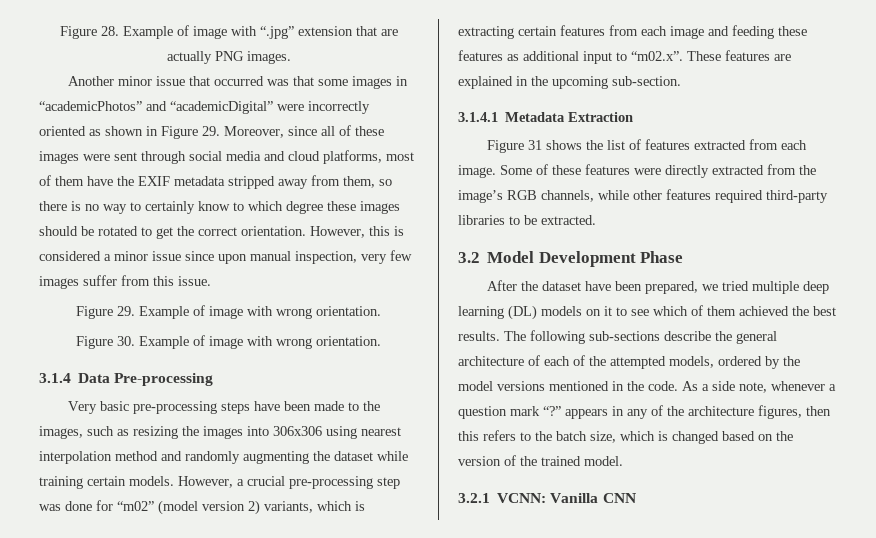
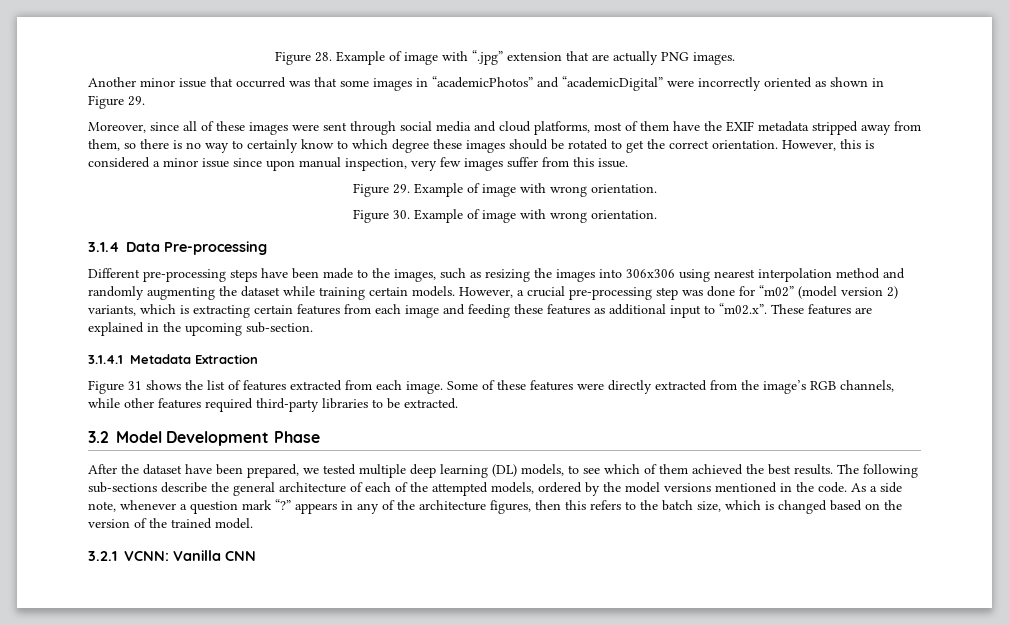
(220, 131) none -> (145, 101) //
[67,401,129,414] Very basic -> [88,268,140,278] Different
[721,281,749,291] tried -> [323,464,356,475] tested
[541,306,612,316] models on it -> [521,464,564,476] models,

